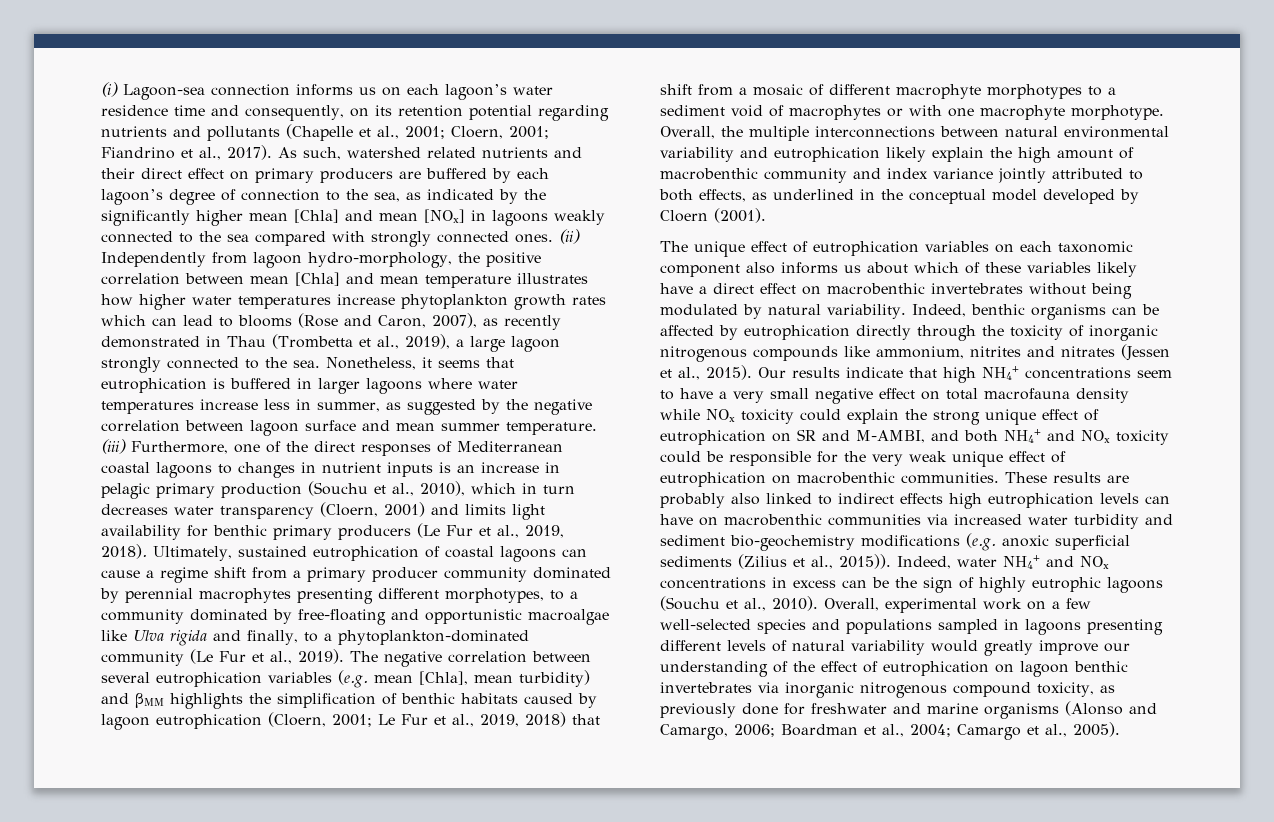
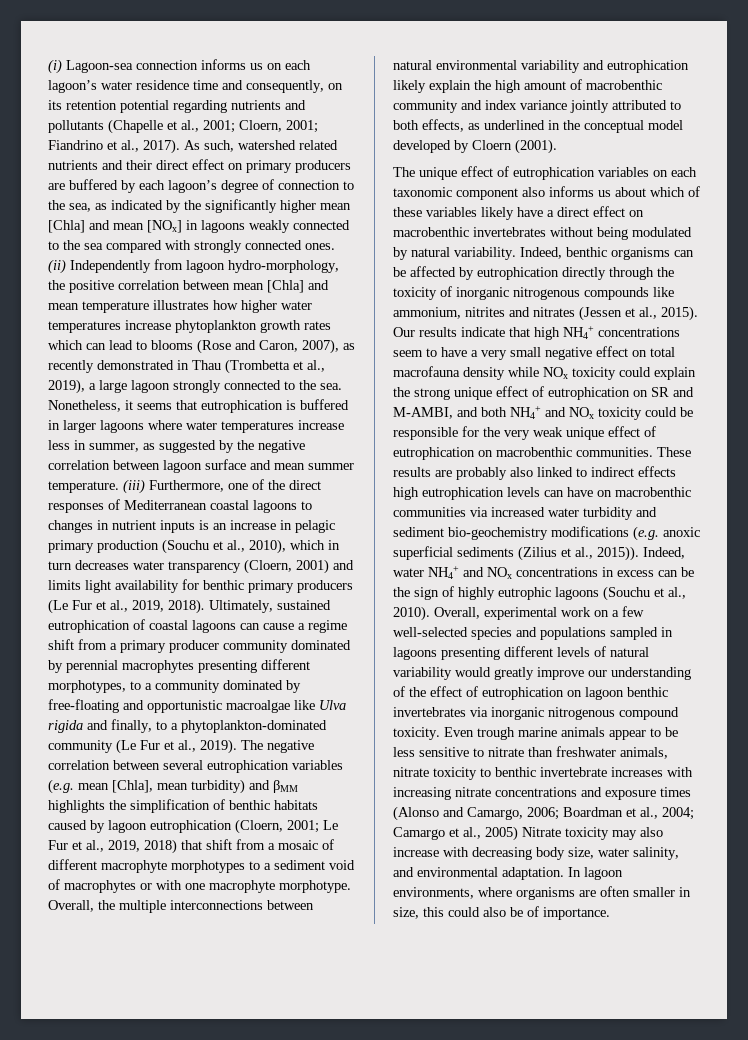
[1037,682,1115,697] [660,703,1059,719] toxicity, as previously done for freshwater and marine organisms -> [393,727,678,740] [393,746,668,759] [393,767,693,780] [393,787,691,800] toxicity. Even trough marine animals appear to be less sensitive to nitrate than freshwater animals, nitrate toxicity to benthic invertebrate increases with increasing nitrate concentrations and exposure times
[1073,722,1120,737] 2005). -> [485,826,663,841] [393,847,679,860] [393,867,623,880] [393,886,691,900] [393,906,610,920] 2005) Nitrate toxicity may also increase with decreasing body size, water salinity, and environmental adaptation. In lagoon environments, where organisms are often smaller in size, this could also be of importance.

